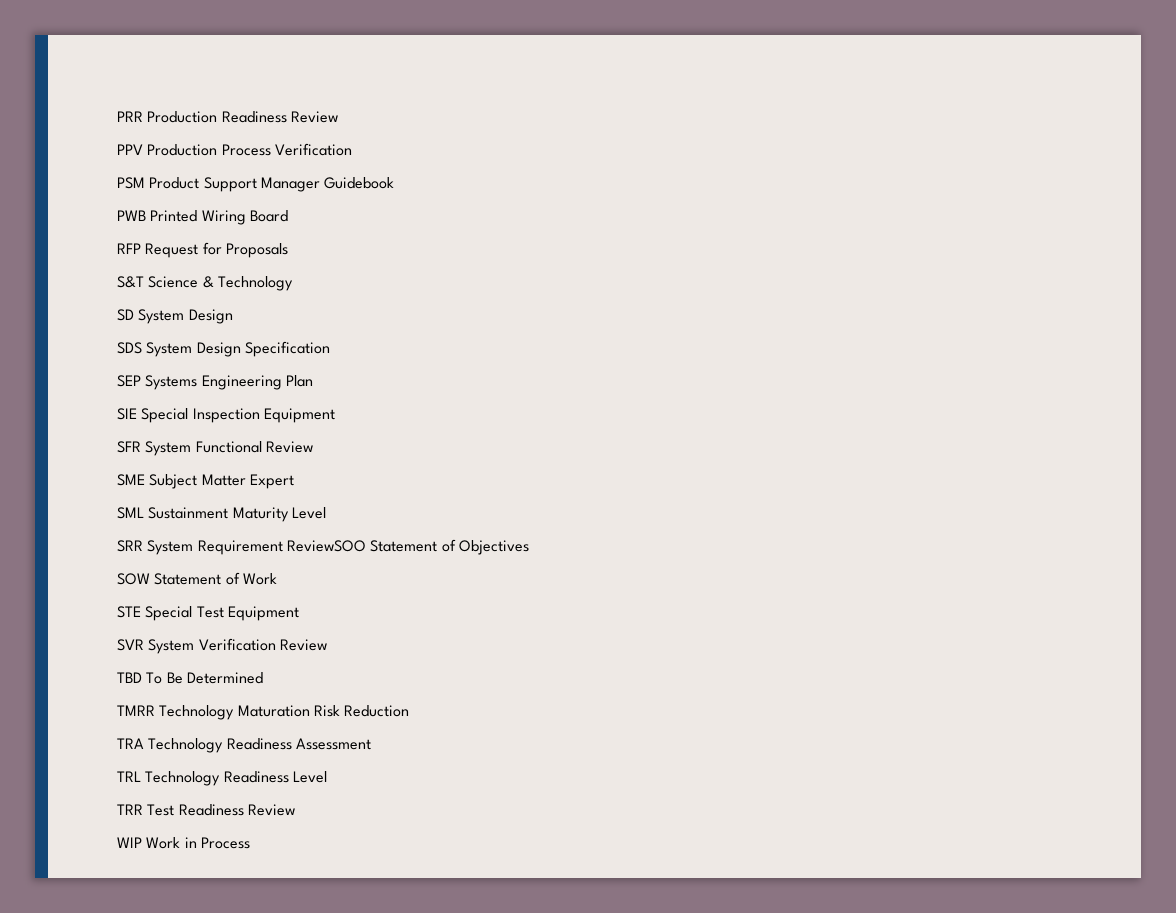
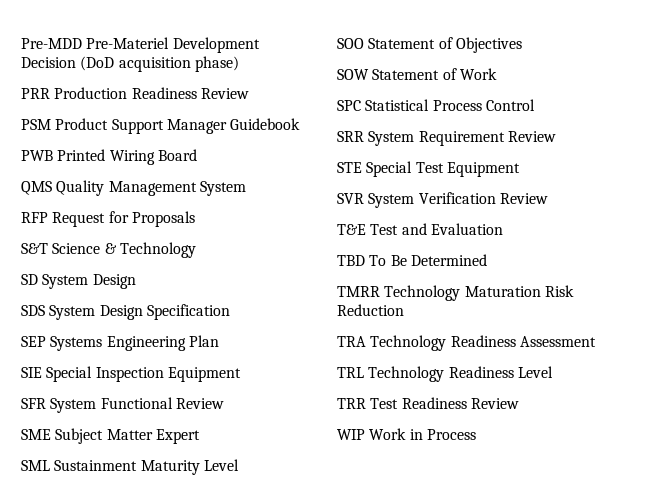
(117, 116) none -> [21,37,260,53] [21,56,239,72] Pre-MDD Pre-Materiel Development Decision (DoD acquisition phase) //
[117,143,352,156] // PPV Production Process Verification -> (249, 93) none
(288, 216) none -> [21,180,246,196] // QMS Quality Management System
[117,540,366,555] SRR System Requirement ReviewSOO -> [337,38,364,49] SOO
(277, 579) none -> [337,99,535,111] [337,131,556,146] // SPC Statistical Process Control // SRR System Requirement Review
(327, 645) none -> [337,223,503,235] // T&E Test and Evaluation

